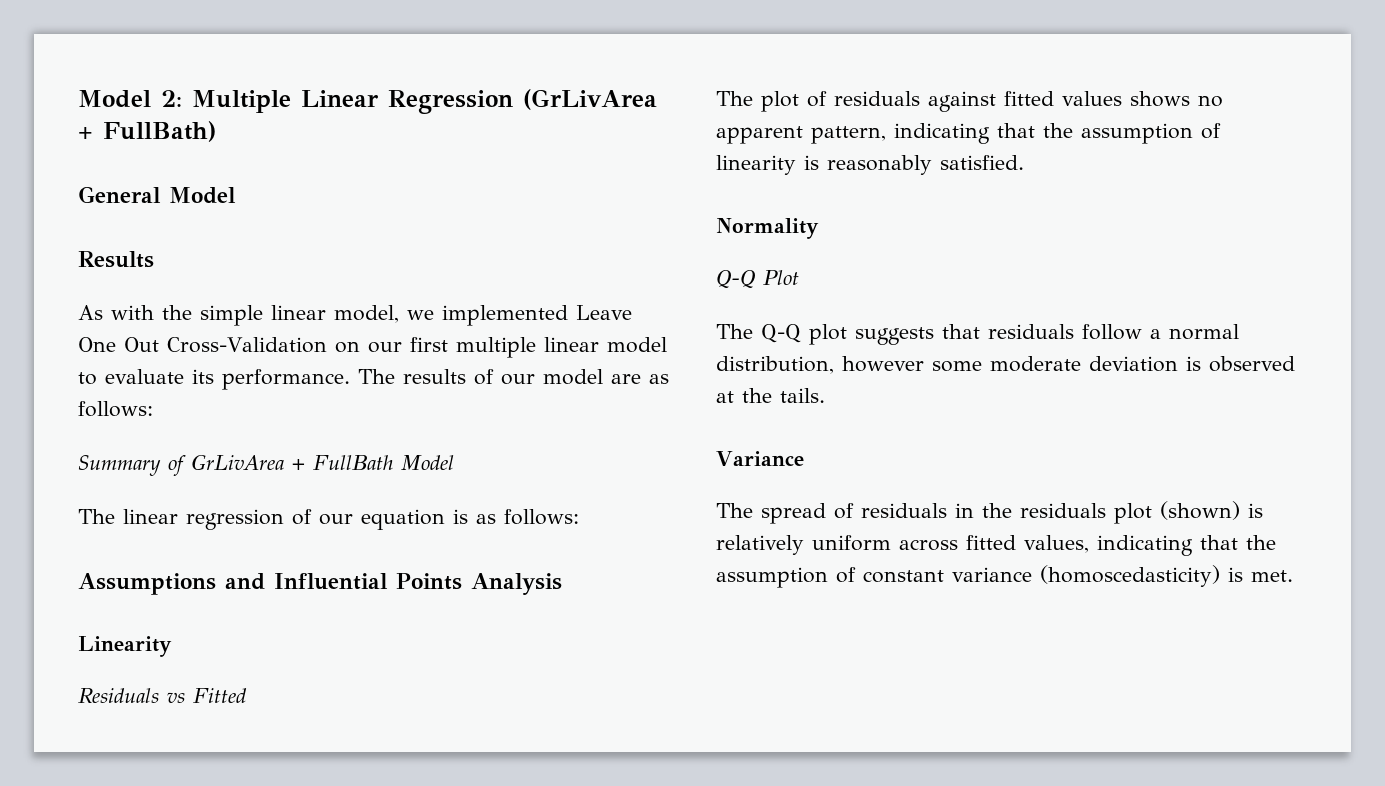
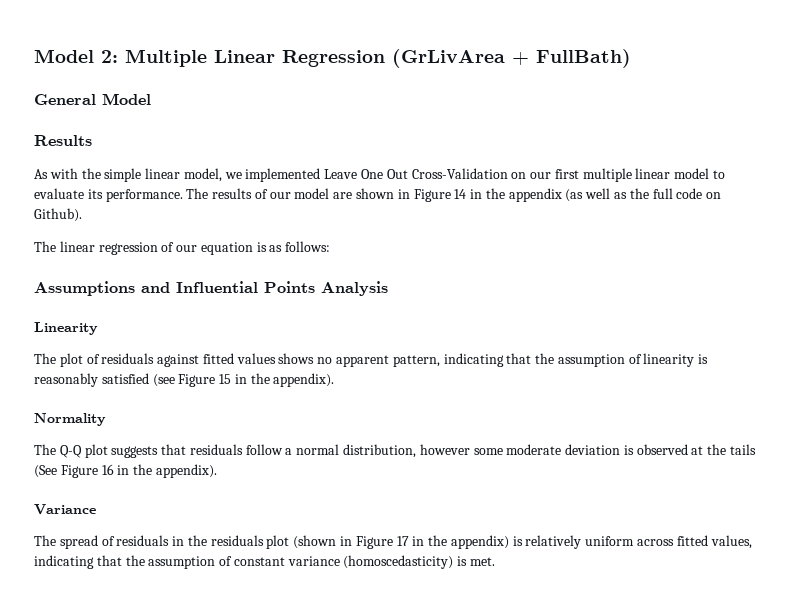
[649,374,669,384] [78,401,153,417] [78,454,454,476] as follows: // Summary of GrLivArea + FullBath Model -> [356,188,722,202] [34,208,82,222] shown in Figure 14 in the appendix (as well as the full code on Github).
[78,688,247,704] // Residuals vs Fitted -> (98, 328) none
[940,155,1024,170] satisfied. -> [101,373,335,387] satisfied (see Figure 15 in the appendix).
[716,270,799,289] // Q-Q Plot -> (106, 419) none
[780,388,825,403] tails. -> [730,444,757,455] [34,464,217,478] tails (See Figure 16 in the appendix).
[1160,501,1240,520] (shown) -> [293,535,509,549] (shown in Figure 17 in the appendix)

